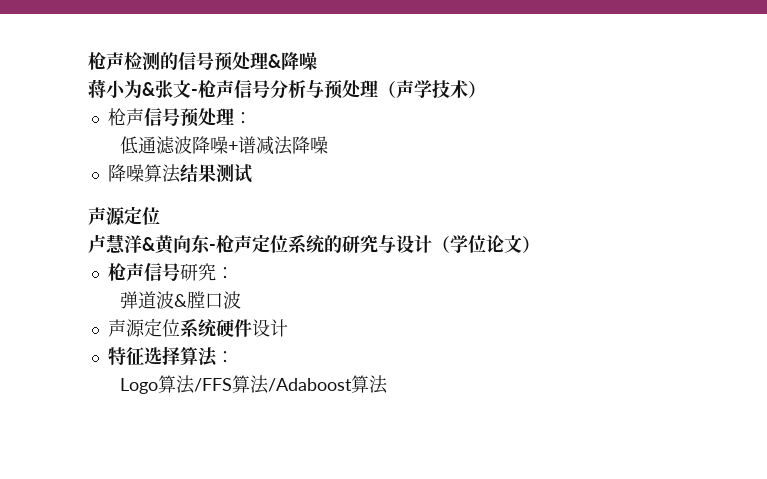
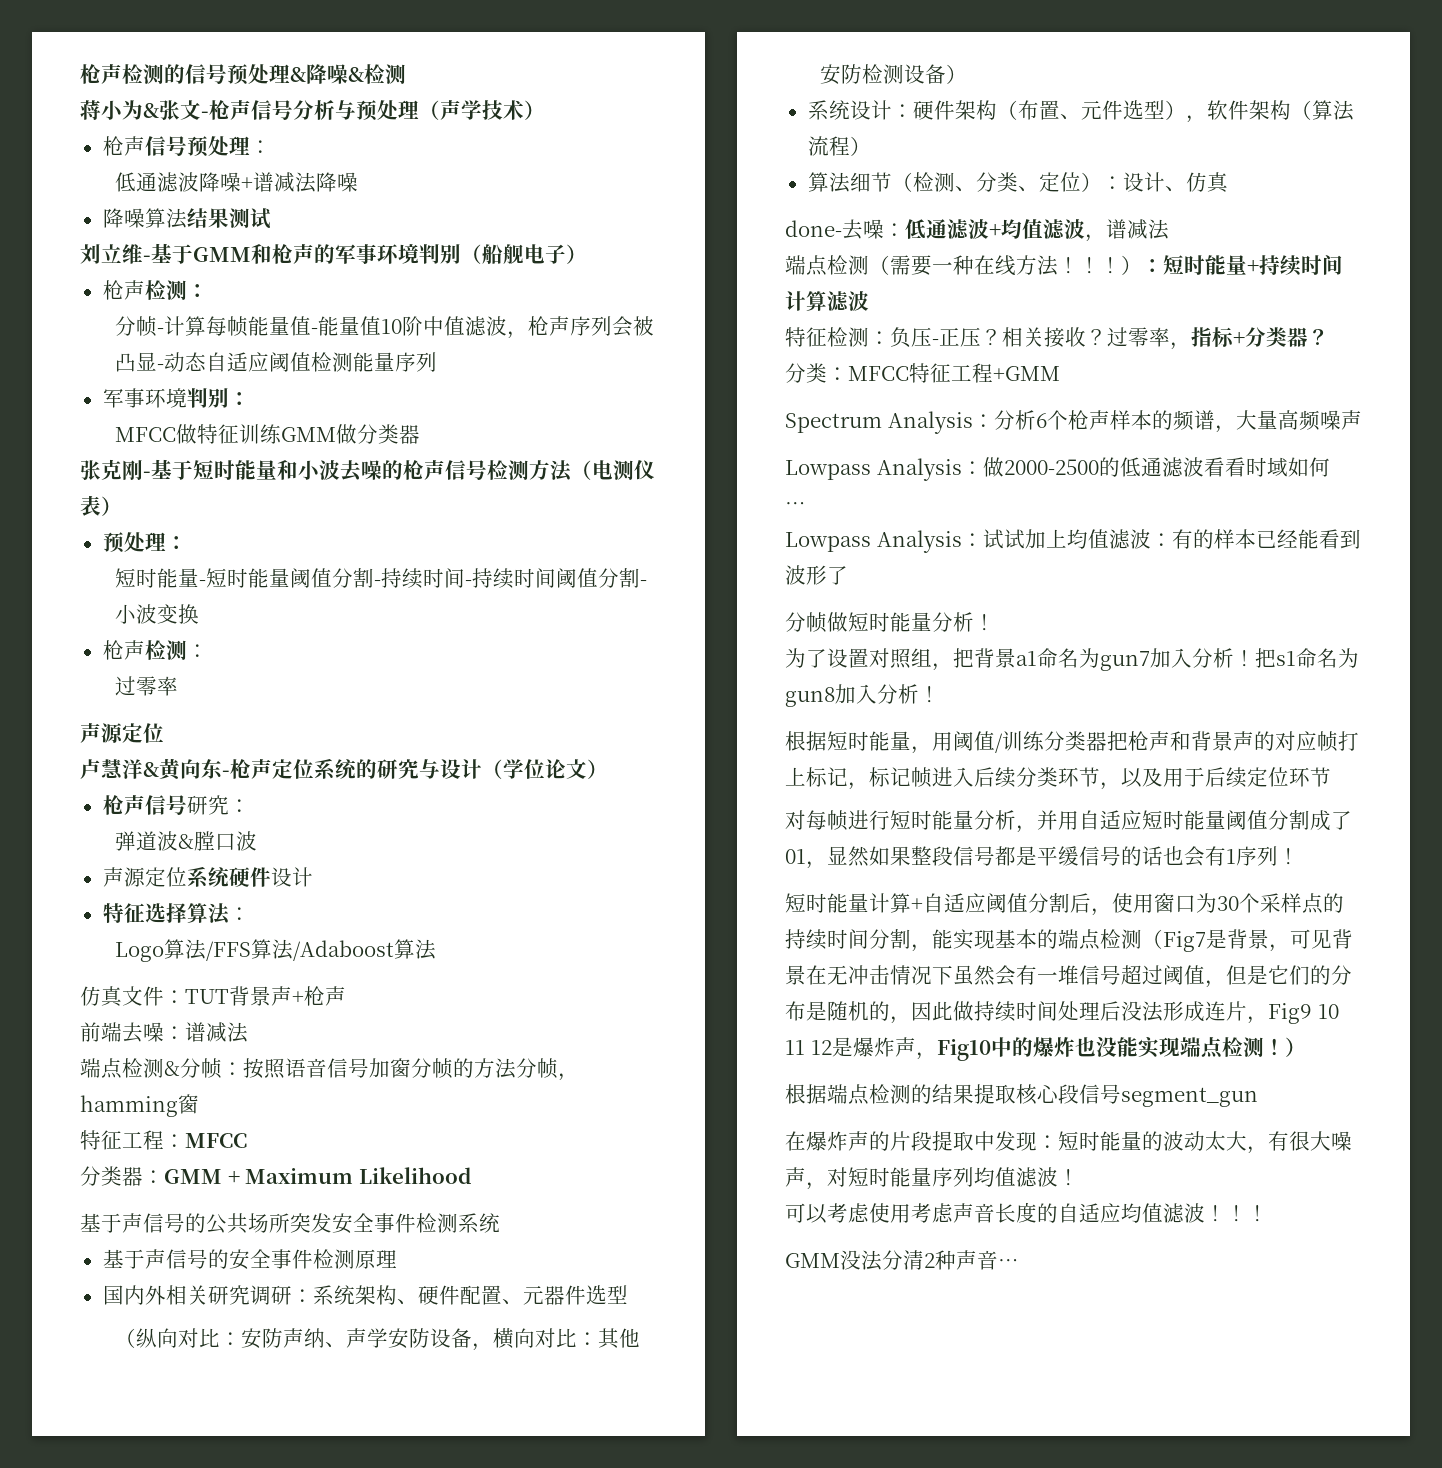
(317, 61) none -> [348,64,406,84] &检测
(252, 173) none -> [80,243,587,264] [102,280,208,300] [114,316,654,339] [114,352,437,372] [102,388,250,408] [114,424,420,444] [80,459,655,482] [80,495,122,516] [102,532,187,553] [114,568,647,589] [114,604,199,624] [102,640,208,660] [114,676,178,696] // 刘立维-基于GMM和枪声的军事环境判别（船舰电子） // 枪声检测： // 分帧-计算每帧能量值-能量值10阶中值滤波，枪声序列会被凸显-动态自适应阈值检测能量序列 // 军事环境判别： // MFCC做特征训练GMM做分类器 // 张克刚-基于短时能量和小波去噪的枪声信号检测方法（电测仪表） // 预处理： // 短时能量-短时能量阈值分割-持续时间-持续时间阈值分割-小波变换 // 枪声检测： // 过零率
(389, 384) none -> [80,986,346,1007] [80,1022,248,1043] [80,1058,579,1081] [80,1094,199,1117] [80,1130,247,1150] [80,1166,471,1186] [80,1213,500,1234] [102,1249,397,1270] [102,1285,628,1305] [114,1328,640,1351] [819,64,967,85] [807,100,1354,123] [807,136,871,156] [807,172,1228,193] [785,219,1169,242] [785,255,1343,276] [785,291,869,312] [785,327,1329,350] [785,363,1060,383] [785,410,1362,434] [785,457,1330,481] [785,502,806,511] [785,529,1361,553] [785,565,848,585] [785,612,995,633] [785,648,1359,671] [785,684,940,707] [785,731,1359,754] [785,767,1331,790] [785,810,1352,833] [785,846,1299,869] [785,893,1344,916] [785,929,1353,952] [785,965,1352,988] [785,1001,1339,1024] [785,1037,1306,1061] [785,1084,1258,1107] [785,1131,1352,1154] [785,1167,1079,1190] [785,1202,1268,1224] [785,1250,1019,1271] // 仿真文件：TUT背景声+枪声 // 前端去噪：谱减法 // 端点检测&分帧：按照语音信号加窗分帧的方法分帧，hamming窗 // 特征工程：MFCC // 分类器：GMM + Maximum Likelihood // 基于声信号的公共场所突发安全事件检测系统 // 基于声信号的安全事件检测原理 // 国内外相关研究调研：系统架构、硬件配置、元器件选型 // （纵向对比：安防声纳、声学安防设备，横向对比：其他安防检测设备） // 系统设计：硬件架构（布置、元件选型），软件架构（算法流程） // 算法细节（检测、分类、定位）：设计、仿真 // done-去噪：低通滤波+均值滤波，谱减法 // 端点检测（需要一种在线方法！！！）：短时能量+持续时间计算滤波 // 特征检测：负压-正压？相关接收？过零率，指标+分类器？ // 分类：MFCC特征工程+GMM // Spectrum Analysis：分析6个枪声样本的频谱，大量高频噪声 // Lowpass Analysis：做2000-2500的低通滤波看看时域如何 // … // Lowpass Analysis：试试加上均值滤波：有的样本已经能看到波形了 // 分帧做短时能量分析！ // 为了设置对照组，把背景a1命名为gun7加入分析！把s1命名为gun8加入分析！ // 根据短时能量，用阈值/训练分类器把枪声和背景声的对应帧打上标记，标记帧进入后续分类环节，以及用于后续定位环节 // 对每帧进行短时能量分析，并用自适应短时能量阈值分割成了01，显然如果整段信号都是平缓信号的话也会有1序列！ // 短时能量计算+自适应阈值分割后，使用窗口为30个采样点的持续时间分割，能实现基本的端点检测（Fig7是背景，可见背景在无冲击情况下虽然会有一堆信号超过阈值，但是它们的分布是随机的，因此做持续时间处理后没法形成连片，Fig9 10 11 12是爆炸声，Fig10中的爆炸也没能实现端点检测！） // 根据端点检测的结果提取核心段信号segment_gun // 在爆炸声的片段提取中发现：短时能量的波动太大，有很大噪声，对短时能量序列均值滤波！ // 可以考虑使用考虑声音长度的自适应均值滤波！！！ // GMM没法分清2种声音…

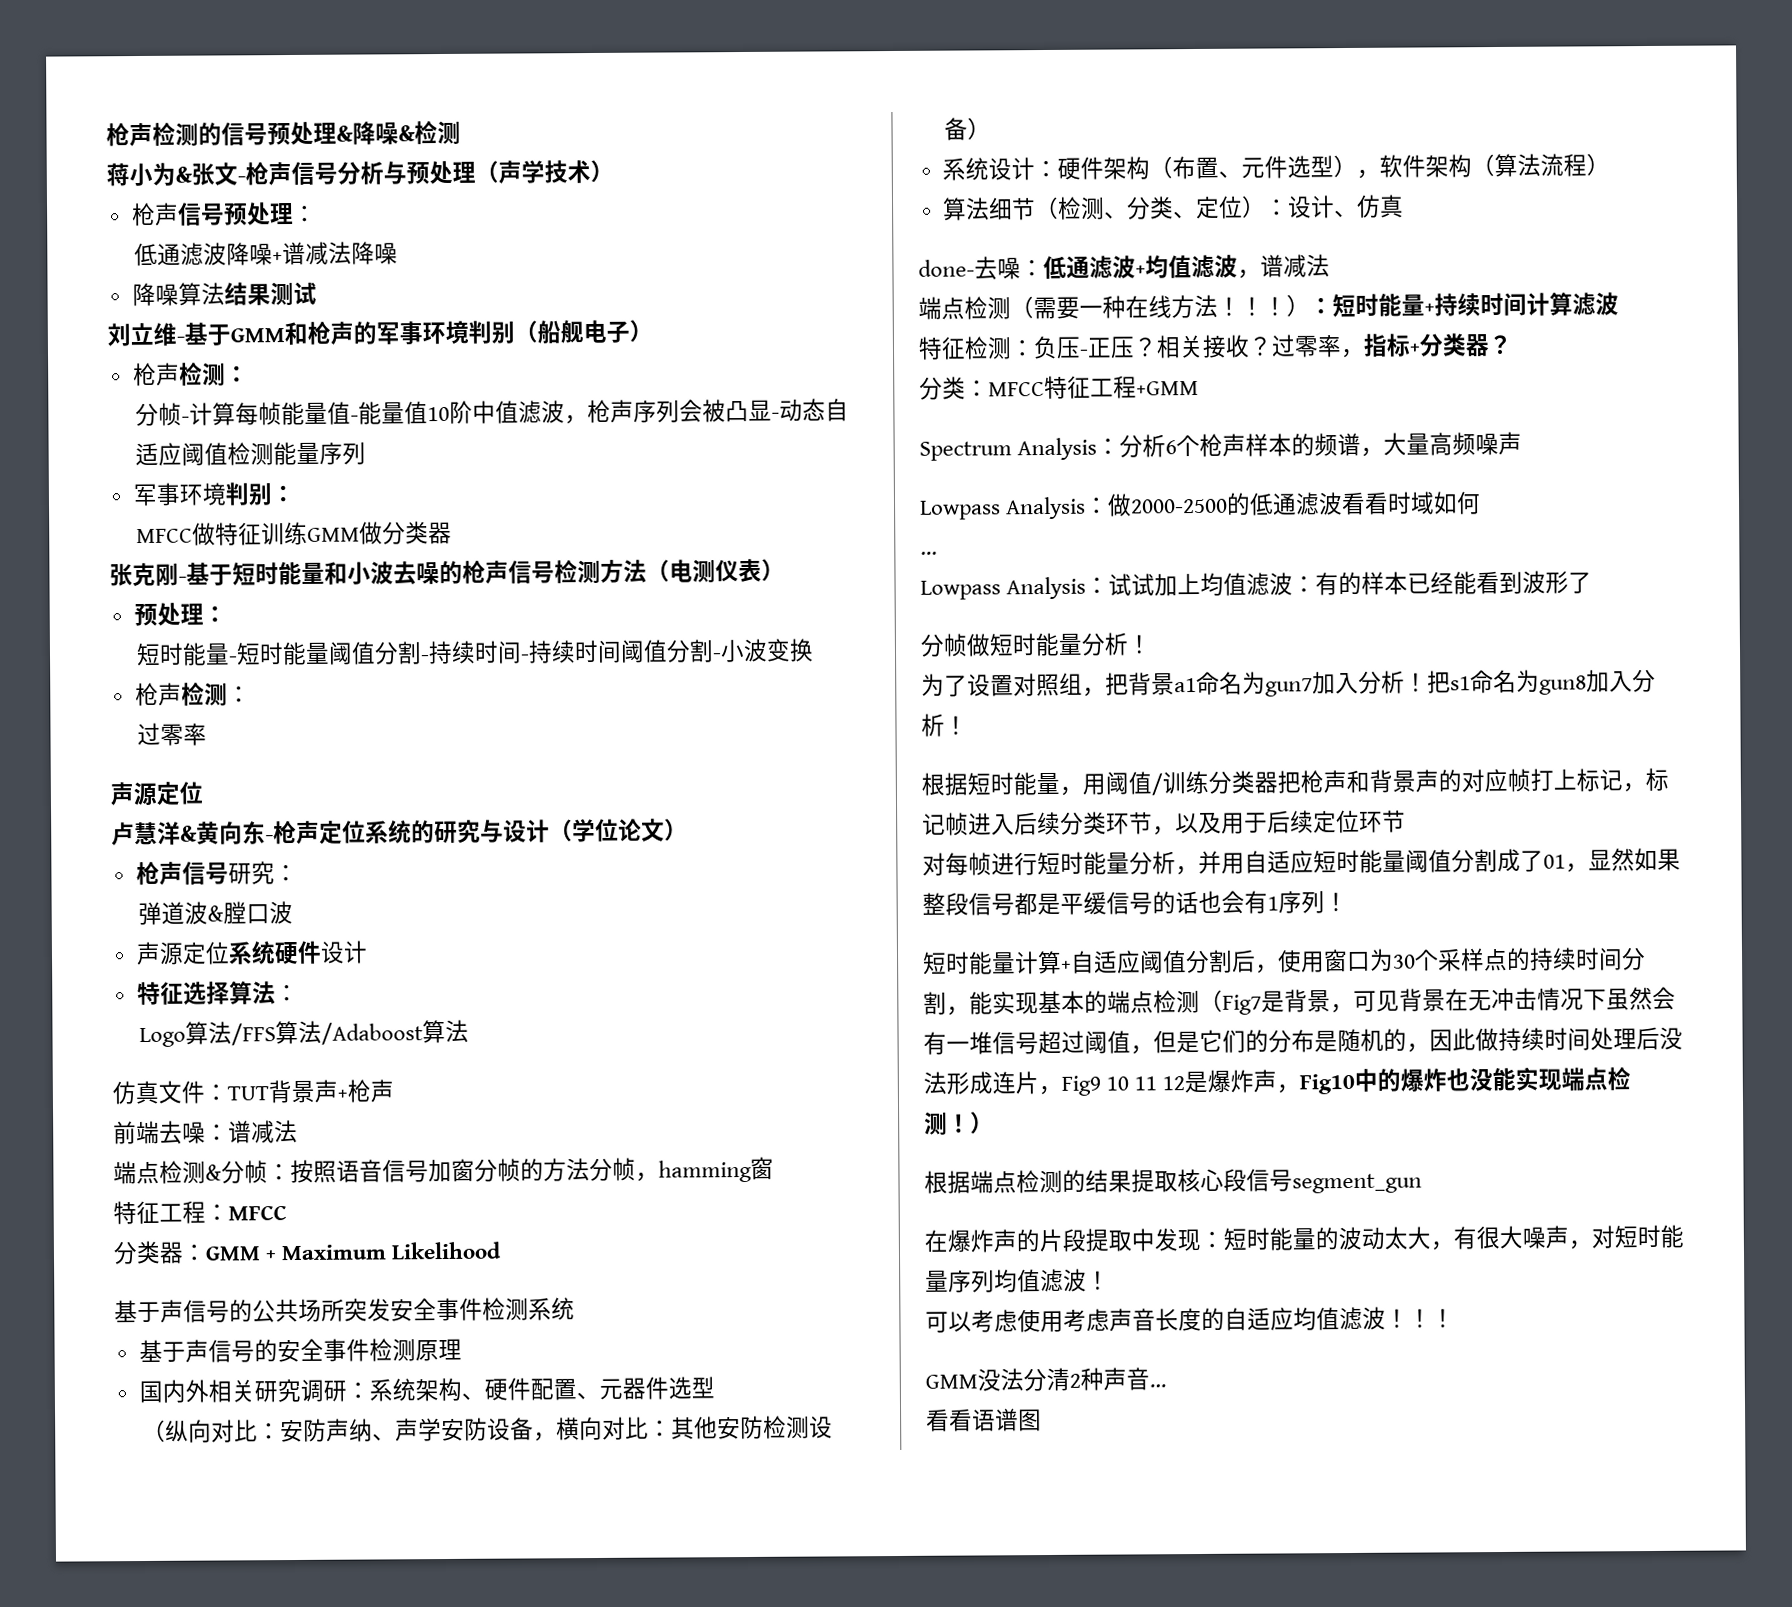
(1019, 1263) none -> [926,1408,1042,1432] // 看看语谱图

